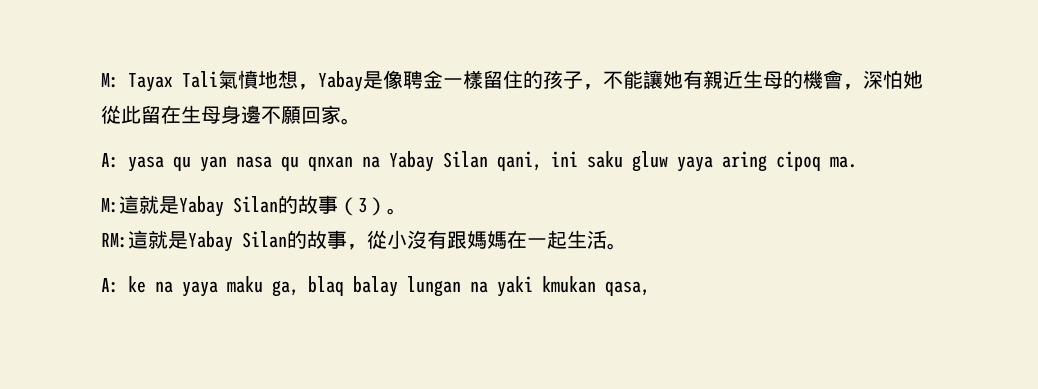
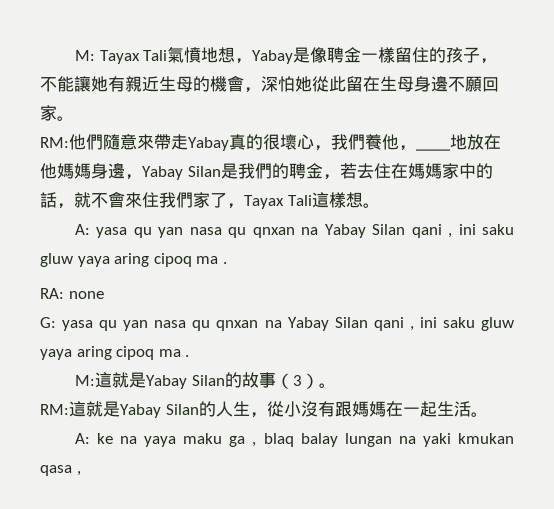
(361, 121) none -> [40,134,501,151] [40,163,493,180] [40,191,380,209] // RM:他們隨意來帶走Yabay真的很壞心，我們養他，＿＿地放在他媽媽身邊，Yabay Silan是我們的聘金，若去住在媽媽家中的話，就不會來住我們家了，Tayax Tali這樣想。
[497,151,857,172] qani, ini saku gluw yaya aring cipoq ma. -> [411,224,514,238] [40,253,227,267] [40,288,104,299] [40,317,514,331] [40,346,190,360] qani , ini saku gluw yaya aring cipoq ma . // RA: none // G: yasa qu yan nasa qu qnxan na Yabay Silan qani , ini saku gluw yaya aring cipoq ma .
[307,230,347,249] 故事 -> [215,401,250,417] 人生
[272,280,299,297] ga, -> [229,436,257,447] ga ,
[605,281,650,296] qasa, -> [40,465,81,476] qasa ,

